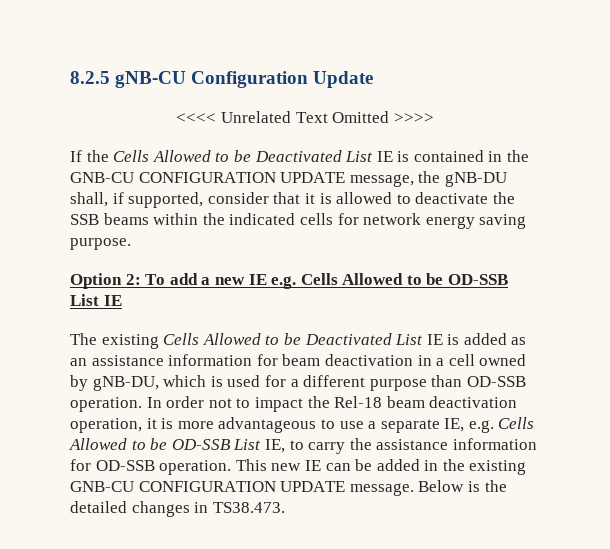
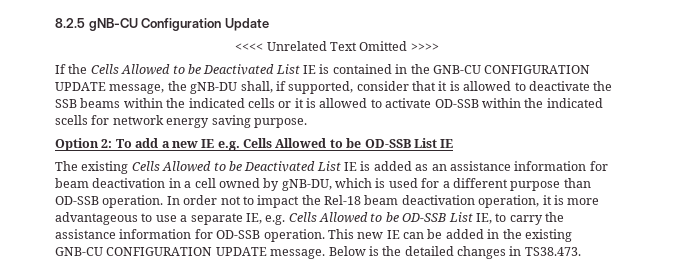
(333, 219) none -> [278,98,603,108] [55,115,88,125] or it is allowed to activate OD-SSB within the indicated scells

